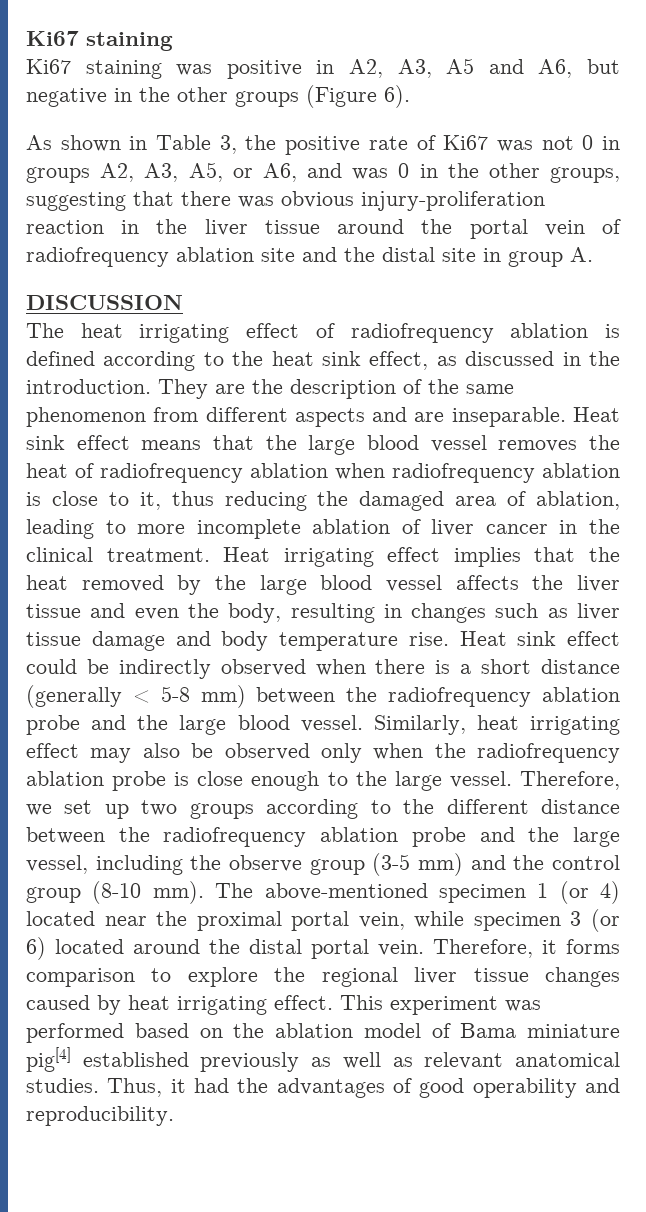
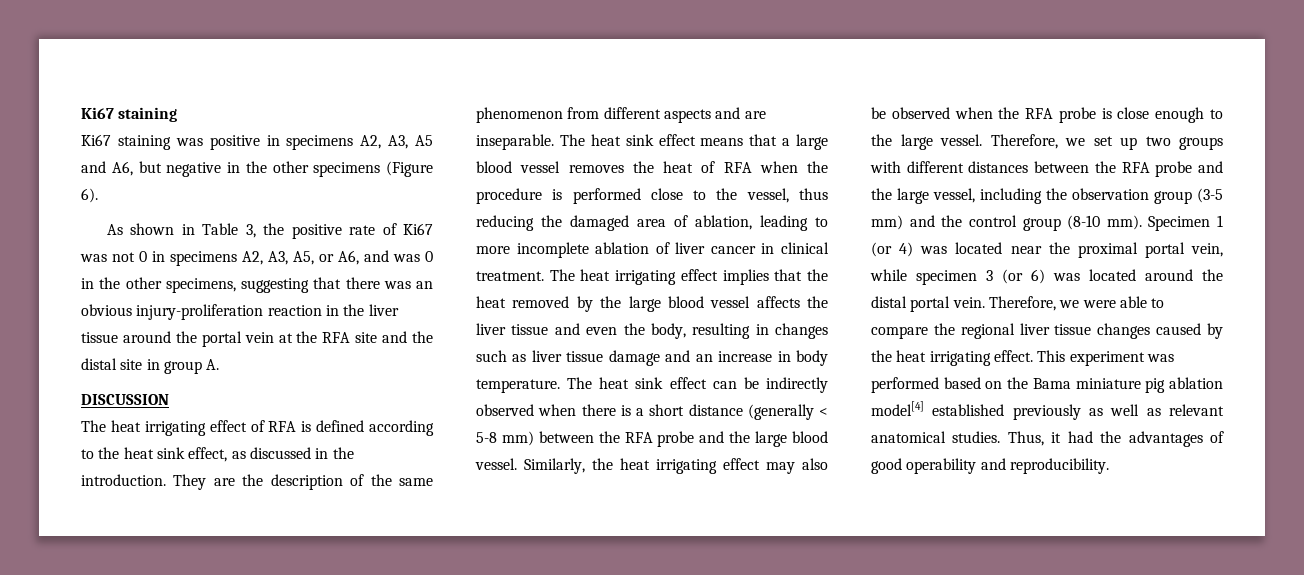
(335, 67) none -> [286,135,354,150] specimens
[235,91,299,107] groups -> [313,162,381,177] specimens
[26,167,90,183] groups -> [170,251,237,266] specimens
[550,167,621,183] groups, -> [165,278,236,293] specimens,
(274, 202) none -> [416,281,433,289] an
[602,219,621,234] [26,247,254,267] of radiofrequency ablation -> [278,331,351,343] at the RFA
[350,323,589,343] radiofrequency ablation -> [268,421,297,432] RFA
[573,407,620,422] Heat -> [559,134,621,146] The heat
[265,435,297,450] the -> [782,138,791,146] a
[100,463,620,483] [26,491,161,510] radiofrequency ablation when radiofrequency ablation is close to it, -> [723,161,828,173] [476,188,789,204] RFA when the procedure is performed close to the vessel,
[588,519,620,534] the -> (775, 248) none
[223,547,271,562] Heat -> [549,269,611,281] The heat
[221,631,620,651] [26,659,77,674] body temperature rise. Heat sink effect could -> [695,350,828,366] [476,377,737,393] an increase in body temperature. The heat sink effect can
[388,687,620,707] radiofrequency ablation -> [624,432,653,443] RFA
(466, 725) none -> [592,458,613,470] the
[320,743,620,763] [26,771,104,786] only when the radiofrequency ablation -> [954,107,1054,119] when the RFA
[266,799,620,819] [26,827,399,847] according to the different distance between the radiofrequency ablation -> [870,161,1150,173] with different distances between the RFA
[229,855,302,872] observe -> [1072,188,1149,200] observation
[215,883,526,903] The above-mentioned specimen -> [1148,216,1211,231] Specimen
(620, 892) none -> [920,246,948,254] was
(46, 948) none -> [1053,273,1080,281] was
[542,939,620,954] [26,967,258,987] it forms comparison to explore -> [1059,296,1165,308] [871,326,928,339] we were able to compare
(121, 1005) none -> [871,350,892,362] the
[275,1023,620,1038] [26,1047,71,1072] ablation model of Bama miniature pig[4] -> [1032,377,1223,393] [871,401,924,416] Bama miniature pig ablation model[4]

